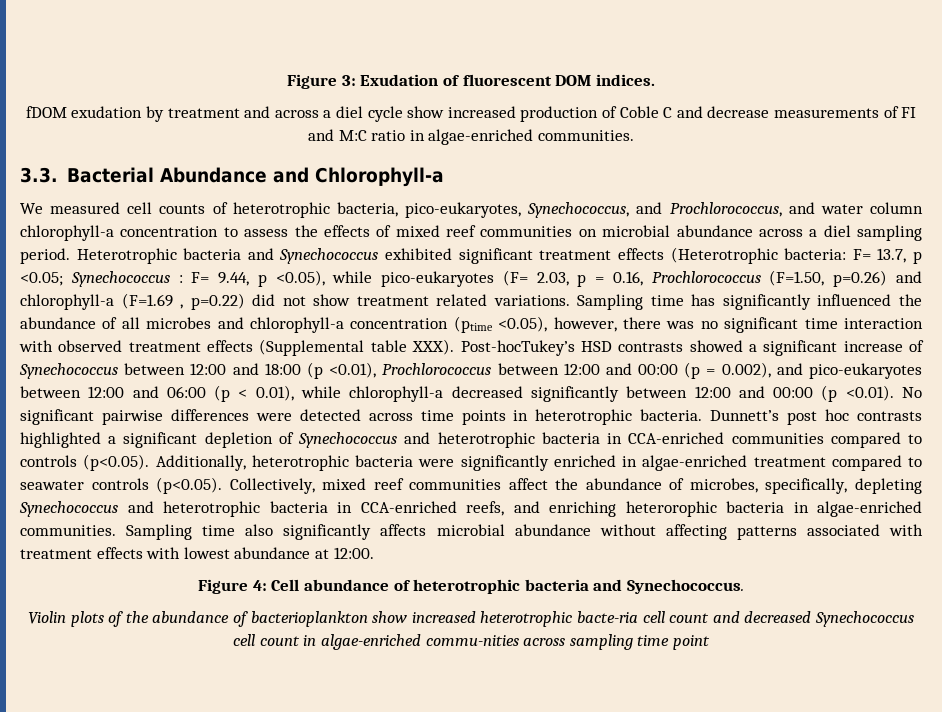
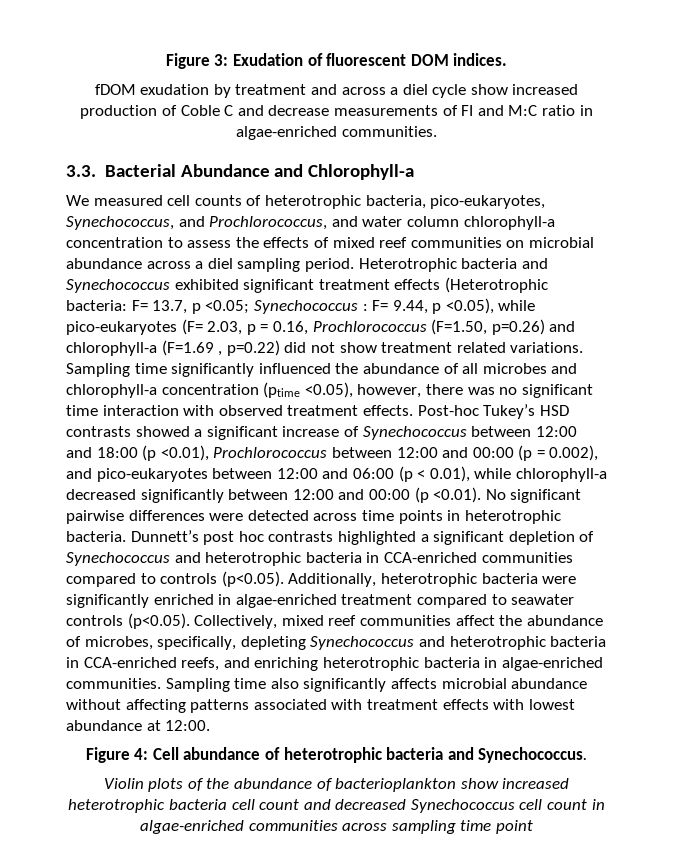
[691,294,716,306] has -> (167, 368) none
[207,339,575,356] effects (Supplemental table XXX). Post-hocTukey’s -> [362,404,536,419] effects. Post-hoc Tukey’s
[625,501,717,517] heterorophic -> [322,657,419,671] heterotrophic
[576,611,638,623] bacte-ria -> [168,799,227,810] bacteria
[425,635,519,646] commu-nities -> [248,820,338,831] communities

